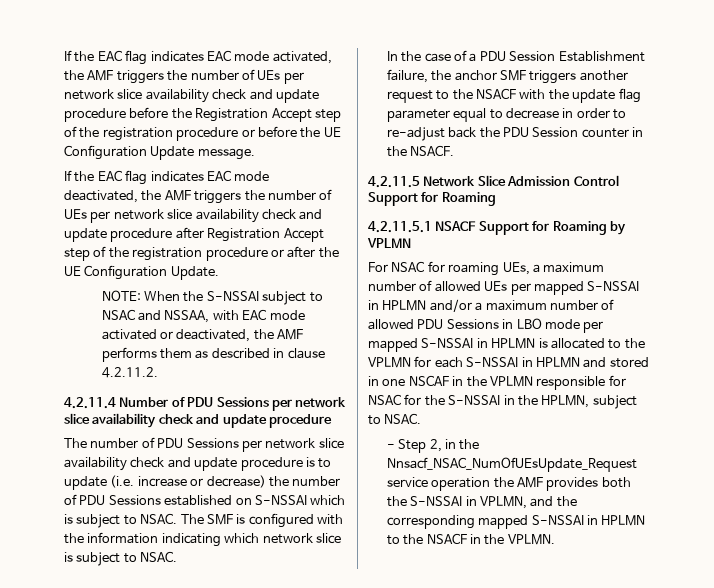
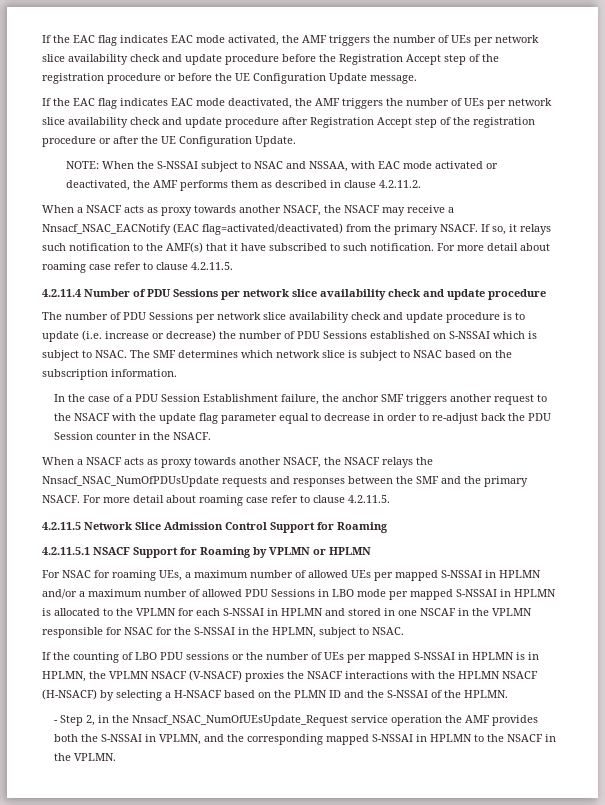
(158, 372) none -> [42,205,454,216] [42,223,551,235] [42,242,550,253] [42,262,233,273] // When a NSACF acts as proxy towards another NSACF, the NSACF may receive a Nnsacf_NSAC_EACNotify (EAC flag=activated/deactivated) from the primary NSACF. If so, it relays such notification to the AMF(s) that it have subscribed to such notification. For more detail about roaming case refer to clause 4.2.11.5.
[236,513,343,528] [64,532,221,547] is configured with the information indicating -> [178,350,238,358] determines
[140,551,178,562] NSAC. -> [413,350,512,358] [42,369,177,380] NSAC based on the subscription information.
(455, 150) none -> [42,457,433,468] [42,476,528,487] [42,495,390,506] // When a NSACF acts as proxy towards another NSACF, the NSACF relays the Nnsacf_NSAC_NumOfPDUsUpdate requests and responses between the SMF and the primary NSACF. For more detail about roaming case refer to clause 4.2.11.5.
(411, 243) none -> [313,547,371,555] or HPLMN
(422, 418) none -> [42,652,539,663] [42,670,538,682] [42,689,508,701] // If the counting of LBO PDU sessions or the number of UEs per mapped S-NSSAI in HPLMN is in HPLMN, the VPLMN NSACF (V-NSACF) proxies the NSACF interactions with the HPLMN NSACF (H-NSACF) by selecting a H-NSACF based on the PLMN ID and the S-NSSAI of the HPLMN.

